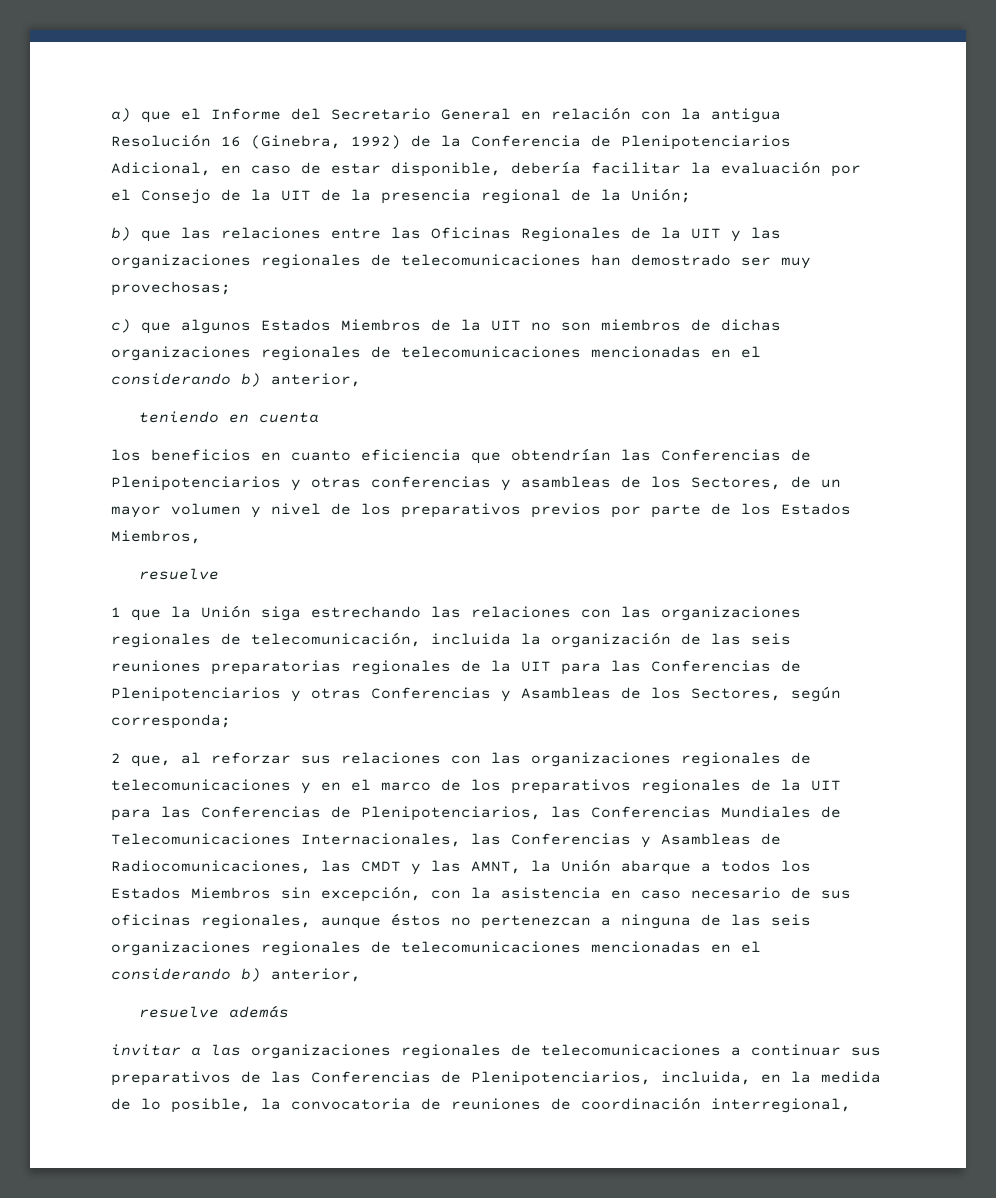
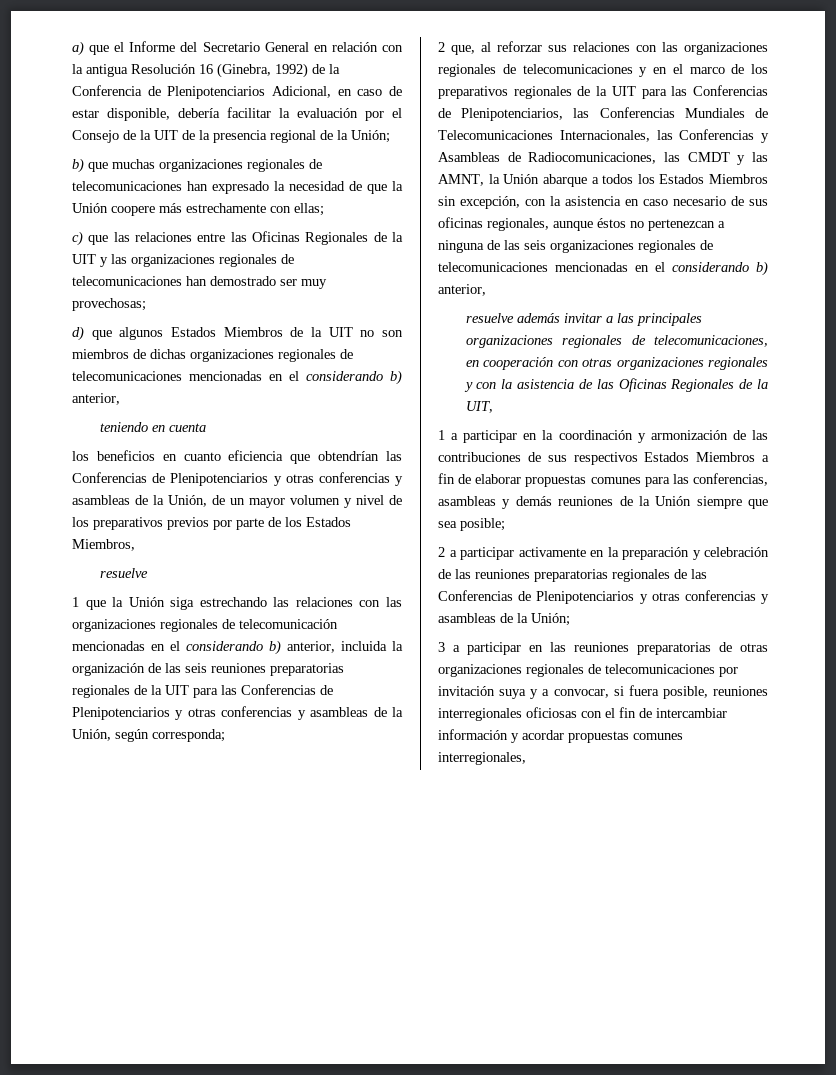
(171, 236) none -> [112,159,322,172] [72,181,403,194] [72,203,324,216] [72,231,109,246] muchas organizaciones regionales de telecomunicaciones han expresado la necesidad de que la Unión coopere más estrechamente con ellas; // c) que
[111,319,131,333] c) -> [72,326,84,341] d)
[651,476,781,490] los Sectores, -> [153,495,207,507] la Unión,
[251,632,421,647] telecomunicación, -> [239,619,338,629] [72,640,335,655] telecomunicación mencionadas en el considerando b) anterior,
[371,687,781,702] Conferencias y Asambleas de los Sectores, -> [221,706,403,720] [72,729,111,741] conferencias y asambleas de la Unión,
(289, 1011) // -> (560, 318) none
[251,1044,881,1059] [111,1071,881,1086] [111,1097,851,1113] organizaciones regionales de telecomunicaciones a continuar sus preparativos de las Conferencias de Plenipotenciarios, incluida, en la medida de lo posible, la convocatoria de reuniones de coordinación interregional, -> [636,313,702,326] [465,335,768,348] [465,357,768,370] [463,378,768,392] [465,401,493,413] [438,430,768,443] [438,452,769,465] [438,473,768,487] [438,496,768,509] [438,518,505,531] [438,547,769,560] [438,569,707,582] [438,590,769,604] [438,613,570,626] [438,642,768,655] [438,664,738,677] [438,685,768,699] [438,707,727,721] [438,729,683,743] [438,752,526,765] principales organizaciones regionales de telecomunicaciones, en cooperación con otras organizaciones regionales y con la asistencia de las Oficinas Regionales de la UIT, // 1 a participar en la coordinación y armonización de las contribuciones de sus respectivos Estados Miembros a fin de elaborar propuestas comunes para las conferencias, asambleas y demás reuniones de la Unión siempre que sea posible; // 2 a participar activamente en la preparación y celebración de las reuniones preparatorias regionales de las Conferencias de Plenipotenciarios y otras conferencias y asambleas de la Unión; // 3 a participar en las reuniones preparatorias de otras organizaciones regionales de telecomunicaciones por invitación suya y a convocar, si fuera posible, reuniones interregionales oficiosas con el fin de intercambiar información y acordar propuestas comunes interregionales,

